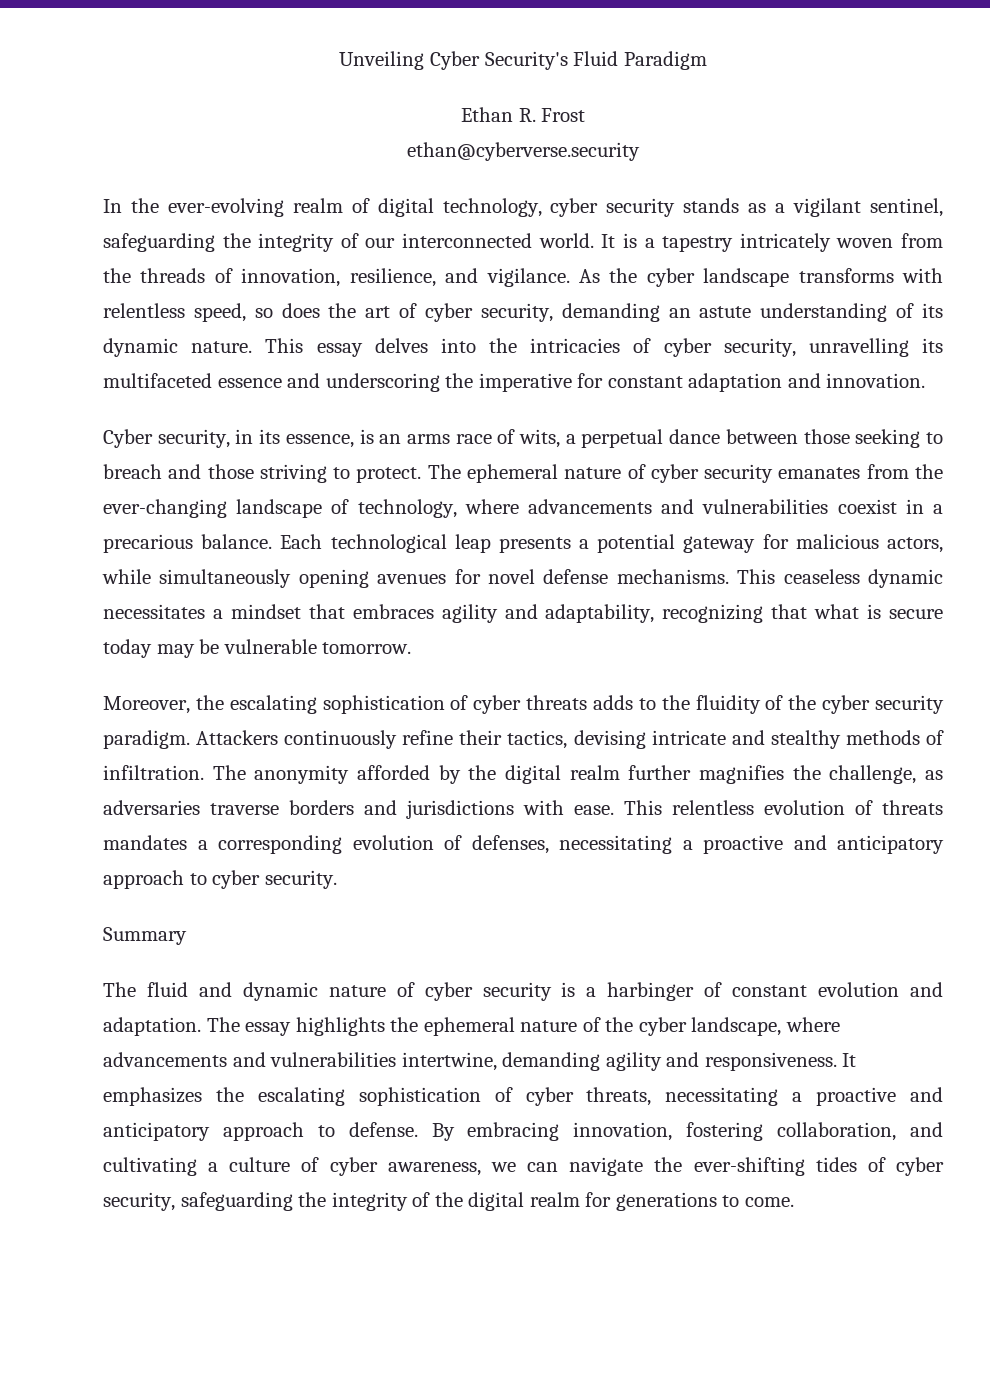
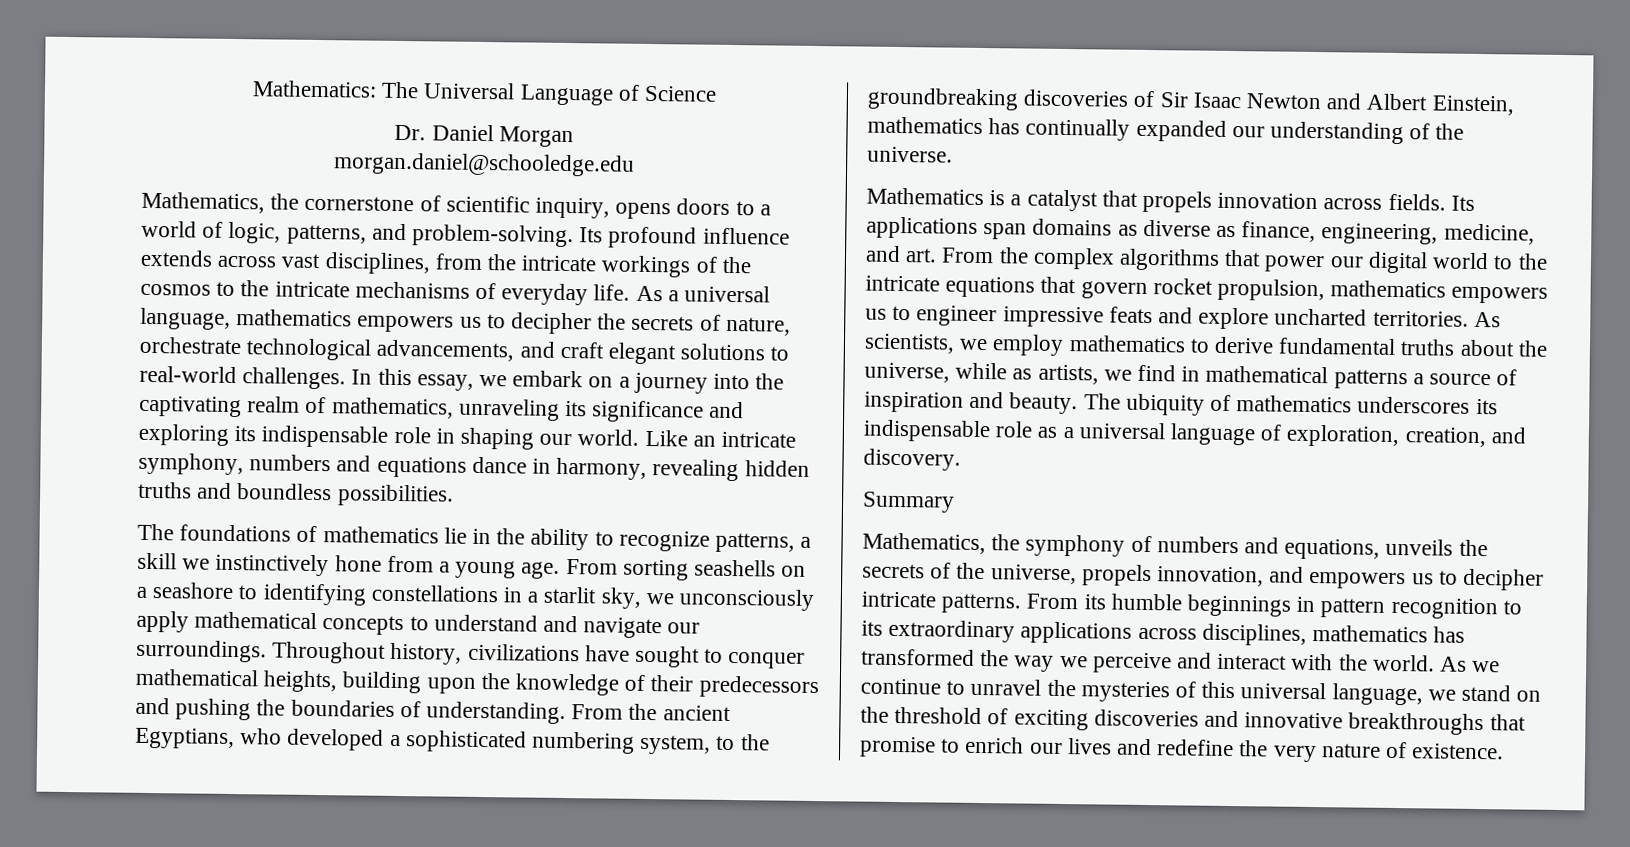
[339,51,707,70] [460,107,586,122] [407,142,640,161] [103,198,943,217] [103,233,944,252] [103,268,943,287] [103,303,943,322] [103,338,943,357] [103,373,926,392] [103,429,944,448] [103,464,944,483] [103,499,944,518] [103,534,943,553] [102,569,943,588] [103,604,943,623] [103,639,412,658] [103,695,945,714] [103,730,945,749] [103,765,943,784] [103,800,943,819] [103,835,944,854] [103,870,337,889] [103,927,187,945] [103,982,944,1001] [103,1017,840,1036] [103,1052,857,1071] [103,1087,943,1106] [103,1122,944,1141] [103,1157,945,1176] [103,1192,794,1211] Unveiling Cyber Security's Fluid Paradigm // Ethan R. Frost // ethan@cyberverse.security // In the ever-evolving realm of digital technology, cyber security stands as a vigilant sentinel, safeguarding the integrity of our interconnected world. It is a tapestry intricately woven from the threads of innovation, resilience, and vigilance. As the cyber landscape transforms with relentless speed, so does the art of cyber security, demanding an astute understanding of its dynamic nature. This essay delves into the intricacies of cyber security, unravelling its multifaceted essence and underscoring the imperative for constant adaptation and innovation. // Cyber security, in its essence, is an arms race of wits, a perpetual dance between those seeking to breach and those striving to protect. The ephemeral nature of cyber security emanates from the ever-changing landscape of technology, where advancements and vulnerabilities coexist in a precarious balance. Each technological leap presents a potential gateway for malicious actors, while simultaneously opening avenues for novel defense mechanisms. This ceaseless dynamic necessitates a mindset that embraces agility and adaptability, recognizing that what is secure today may be vulnerable tomorrow. // Moreover, the escalating sophistication of cyber threats adds to the fluidity of the cyber security paradigm. Attackers continuously refine their tactics, devising intricate and stealthy methods of infiltration. The anonymity afforded by the digital realm further magnifies the challenge, as adversaries traverse borders and jurisdictions with ease. This relentless evolution of threats mandates a corresponding evolution of defenses, necessitating a proactive and anticipatory approach to cyber security. // Summary // The fluid and dynamic nature of cyber security is a harbinger of constant evolution and adaptation. The essay highlights the ephemeral nature of the cyber landscape, where advancements and vulnerabilities intertwine, demanding agility and responsiveness. It emphasizes the escalating sophistication of cyber threats, necessitating a proactive and anticipatory approach to defense. By embracing innovation, fostering collaboration, and cultivating a culture of cyber awareness, we can navigate the ever-shifting tides of cyber security, safeguarding the integrity of the digital realm for generations to come. -> [251,80,718,106] [394,124,574,148] [332,152,635,177] [141,191,771,220] [141,220,790,249] [140,249,751,278] [140,280,771,306] [140,307,791,336] [139,336,790,365] [139,365,785,394] [139,395,745,423] [138,423,797,450] [138,452,810,482] [138,481,454,507] [137,523,812,553] [137,552,807,581] [136,582,815,612] [136,610,701,639] [136,639,806,669] [135,668,819,699] [135,697,731,725] [135,727,770,755] [867,87,1514,116] [867,116,1465,145] [867,146,953,163] [866,187,1475,213] [866,216,1535,245] [865,245,1548,274] [865,275,1549,304] [865,305,1501,330] [864,333,1548,357] [864,362,1518,390] [864,391,1498,416] [863,419,1527,448] [863,448,961,471] [862,491,955,513] [862,532,1488,560] [862,562,1545,591] [861,591,1522,620] [861,619,1466,646] [861,648,1501,674] [860,678,1542,706] [860,706,1526,736] [859,736,1505,763] Mathematics: The Universal Language of Science // Dr. Daniel Morgan // morgan.daniel@schooledge.edu // Mathematics, the cornerstone of scientific inquiry, opens doors to a world of logic, patterns, and problem-solving. Its profound influence extends across vast disciplines, from the intricate workings of the cosmos to the intricate mechanisms of everyday life. As a universal language, mathematics empowers us to decipher the secrets of nature, orchestrate technological advancements, and craft elegant solutions to real-world challenges. In this essay, we embark on a journey into the captivating realm of mathematics, unraveling its significance and exploring its indispensable role in shaping our world. Like an intricate symphony, numbers and equations dance in harmony, revealing hidden truths and boundless possibilities. // The foundations of mathematics lie in the ability to recognize patterns, a skill we instinctively hone from a young age. From sorting seashells on a seashore to identifying constellations in a starlit sky, we unconsciously apply mathematical concepts to understand and navigate our surroundings. Throughout history, civilizations have sought to conquer mathematical heights, building upon the knowledge of their predecessors and pushing the boundaries of understanding. From the ancient Egyptians, who developed a sophisticated numbering system, to the groundbreaking discoveries of Sir Isaac Newton and Albert Einstein, mathematics has continually expanded our understanding of the universe. // Mathematics is a catalyst that propels innovation across fields. Its applications span domains as diverse as finance, engineering, medicine, and art. From the complex algorithms that power our digital world to the intricate equations that govern rocket propulsion, mathematics empowers us to engineer impressive feats and explore uncharted territories. As scientists, we employ mathematics to derive fundamental truths about the universe, while as artists, we find in mathematical patterns a source of inspiration and beauty. The ubiquity of mathematics underscores its indispensable role as a universal language of exploration, creation, and discovery. // Summary // Mathematics, the symphony of numbers and equations, unveils the secrets of the universe, propels innovation, and empowers us to decipher intricate patterns. From its humble beginnings in pattern recognition to its extraordinary applications across disciplines, mathematics has transformed the way we perceive and interact with the world. As we continue to unravel the mysteries of this universal language, we stand on the threshold of exciting discoveries and innovative breakthroughs that promise to enrich our lives and redefine the very nature of existence.

